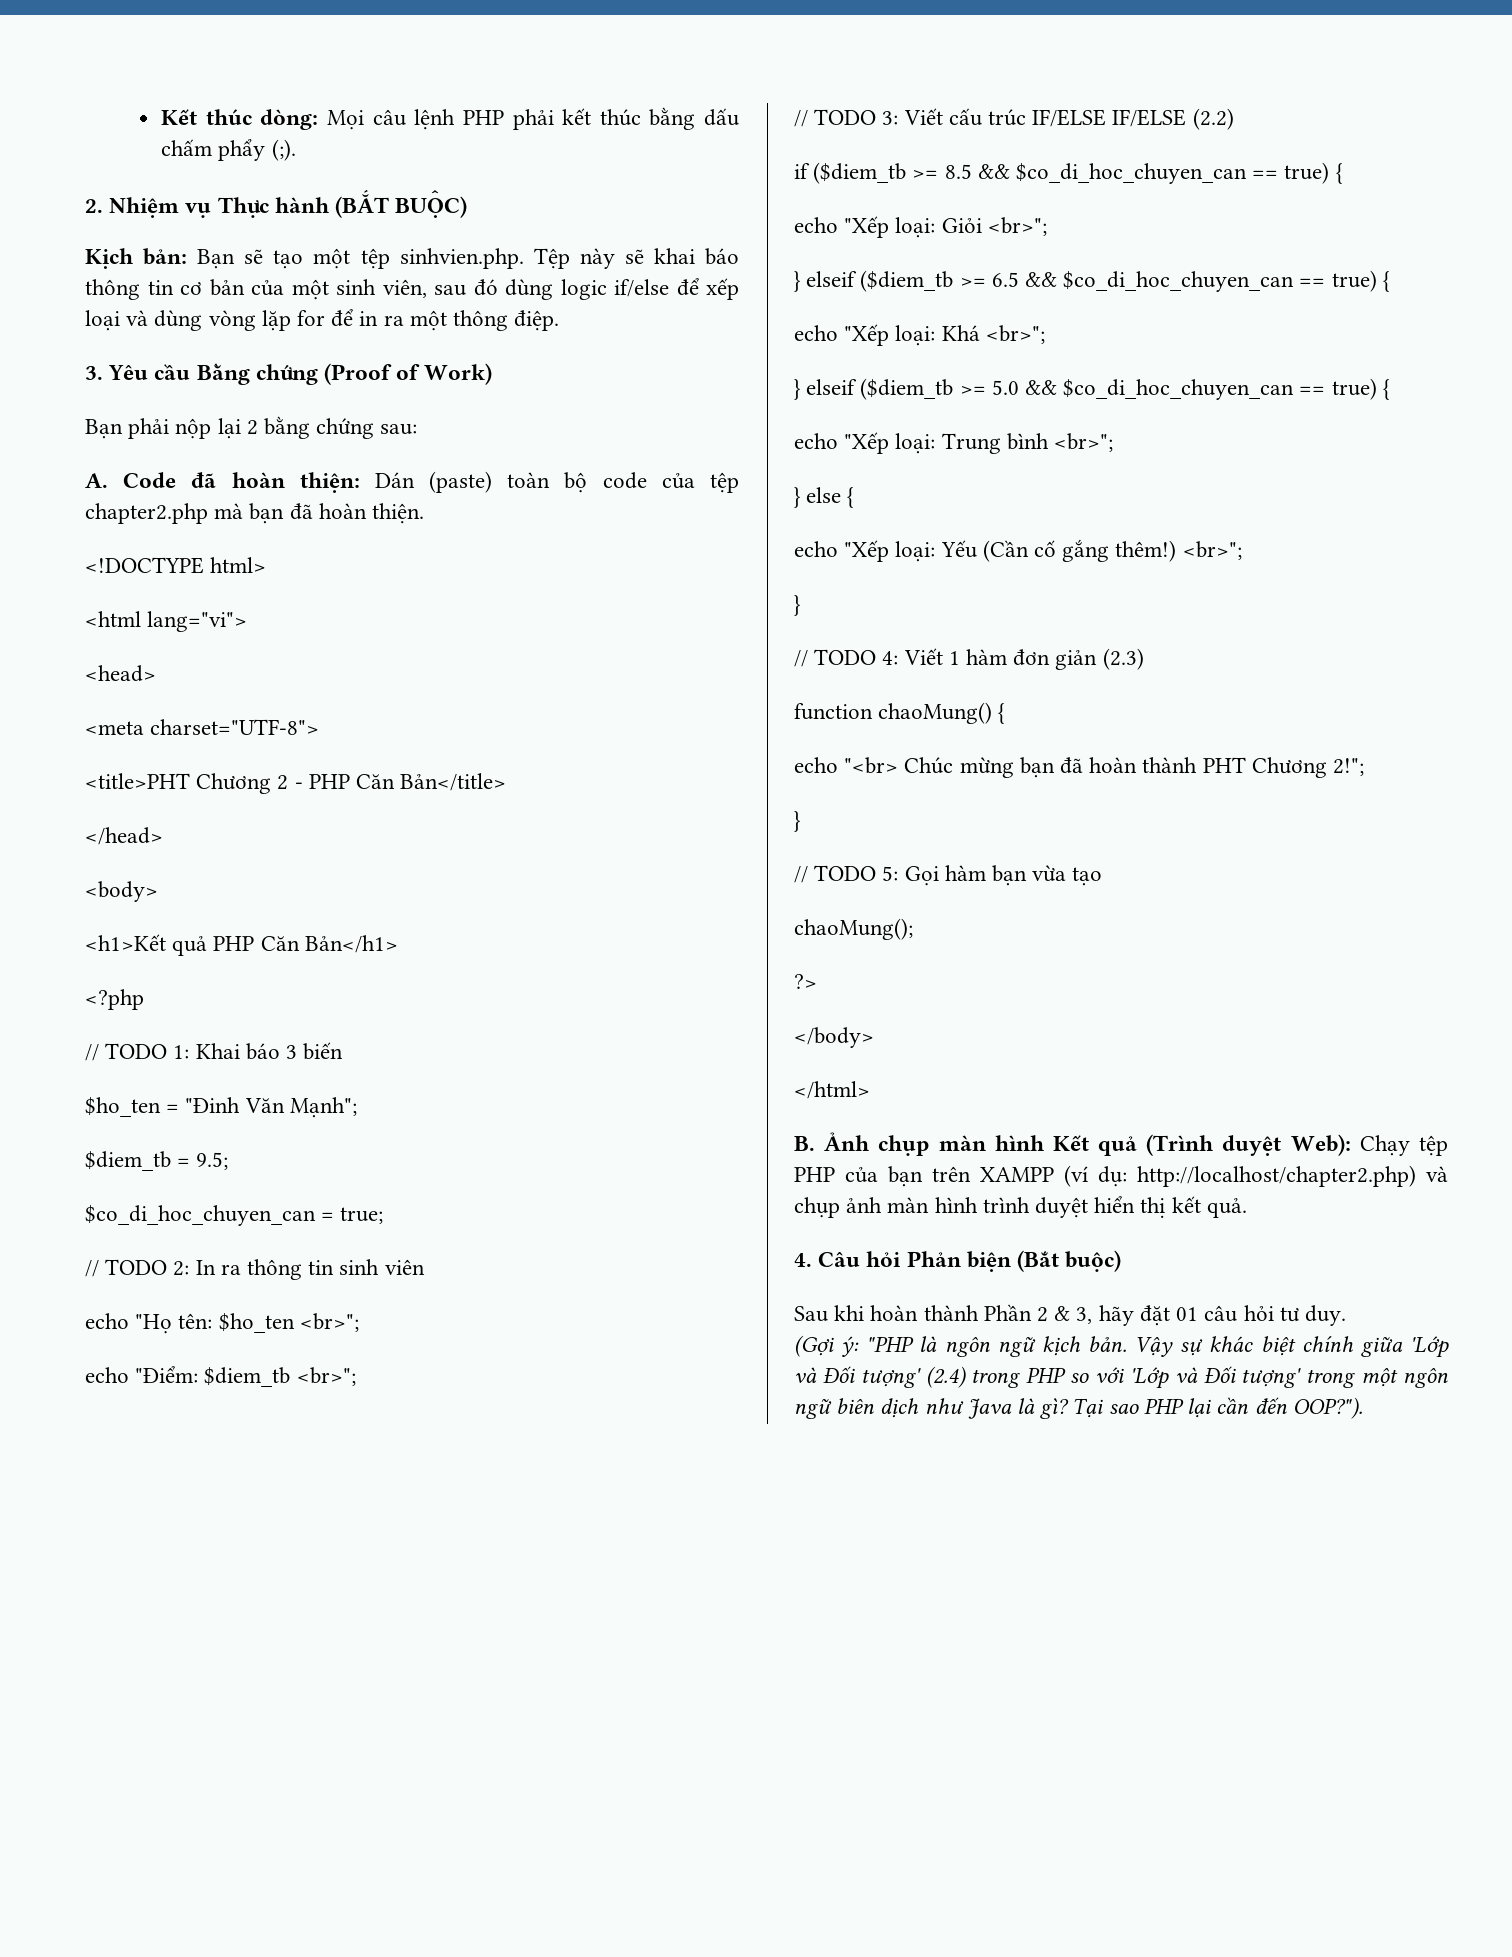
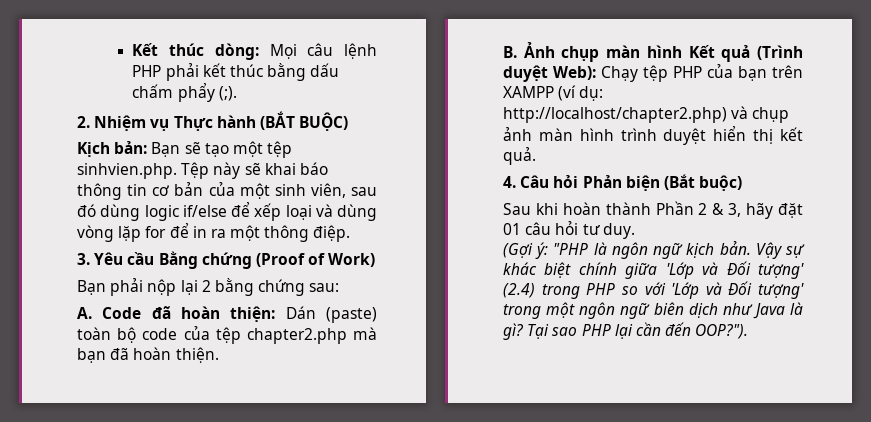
[85,557,267,574] [85,611,248,632] [85,665,156,682] [85,719,320,735] [85,773,507,794] [85,827,163,845] [85,881,158,902] [85,934,398,956] [85,989,144,1010] [85,1042,344,1061] [85,1097,357,1118] [85,1151,229,1171] [85,1205,384,1226] [85,1259,425,1280] [85,1313,359,1334] [85,1366,356,1387] [794,108,1234,130] [794,162,1343,184] [794,216,1047,238] [794,270,1390,292] [794,324,1045,346] [794,378,1390,400] [794,432,1114,454] [794,487,855,508] [794,539,1242,562] [794,595,801,616] [794,648,1144,670] [794,702,1006,724] [794,757,1365,778] [794,811,801,832] [794,865,1103,886] [794,918,913,940] [794,974,817,989] [794,1027,874,1048] [794,1081,870,1099] // <!DOCTYPE html> // <html lang="vi"> // <head> // <meta charset="UTF-8"> // <title>PHT Chương 2 - PHP Căn Bản</title> // </head> // <body> // <h1>Kết quả PHP Căn Bản</h1> // <?php // // TODO 1: Khai báo 3 biến // $ho_ten = "Đinh Văn Mạnh"; // $diem_tb = 9.5; // $co_di_hoc_chuyen_can = true; // // TODO 2: In ra thông tin sinh viên // echo "Họ tên: $ho_ten <br>"; // echo "Điểm: $diem_tb <br>"; // // TODO 3: Viết cấu trúc IF/ELSE IF/ELSE (2.2) // if ($diem_tb >= 8.5 && $co_di_hoc_chuyen_can == true) { // echo "Xếp loại: Giỏi <br>"; // } elseif ($diem_tb >= 6.5 && $co_di_hoc_chuyen_can == true) { // echo "Xếp loại: Khá <br>"; // } elseif ($diem_tb >= 5.0 && $co_di_hoc_chuyen_can == true) { // echo "Xếp loại: Trung bình <br>"; // } else { // echo "Xếp loại: Yếu (Cần cố gắng thêm!) <br>"; // } // // TODO 4: Viết 1 hàm đơn giản (2.3) // function chaoMung() { // echo "<br> Chúc mừng bạn đã hoàn thành PHT Chương 2!"; // } // // TODO 5: Gọi hàm bạn vừa tạo // chaoMung(); // ?> // </body> // </html> -> (219, 355) none

